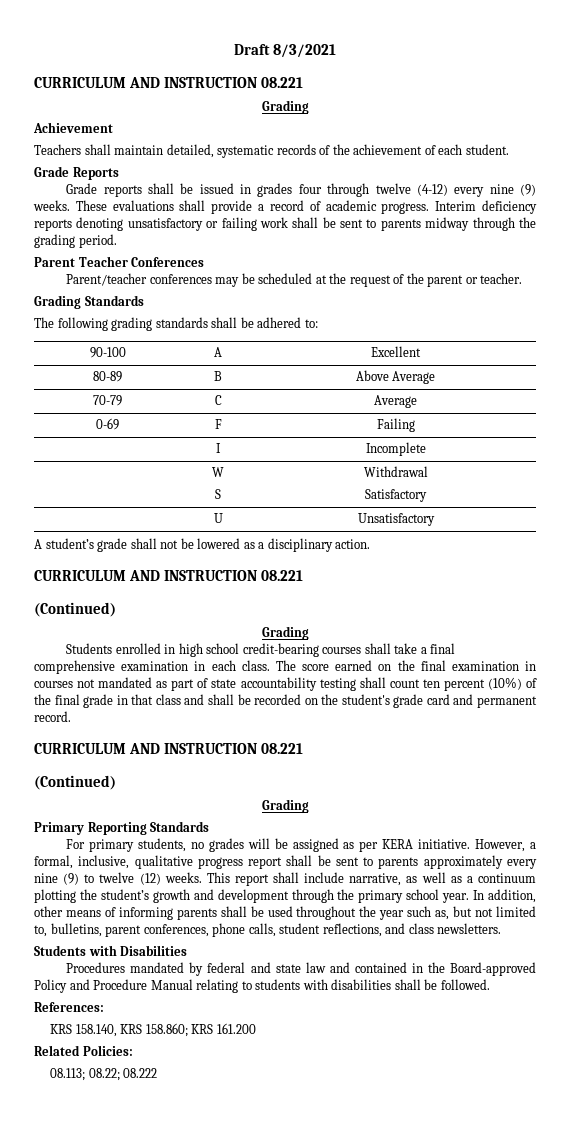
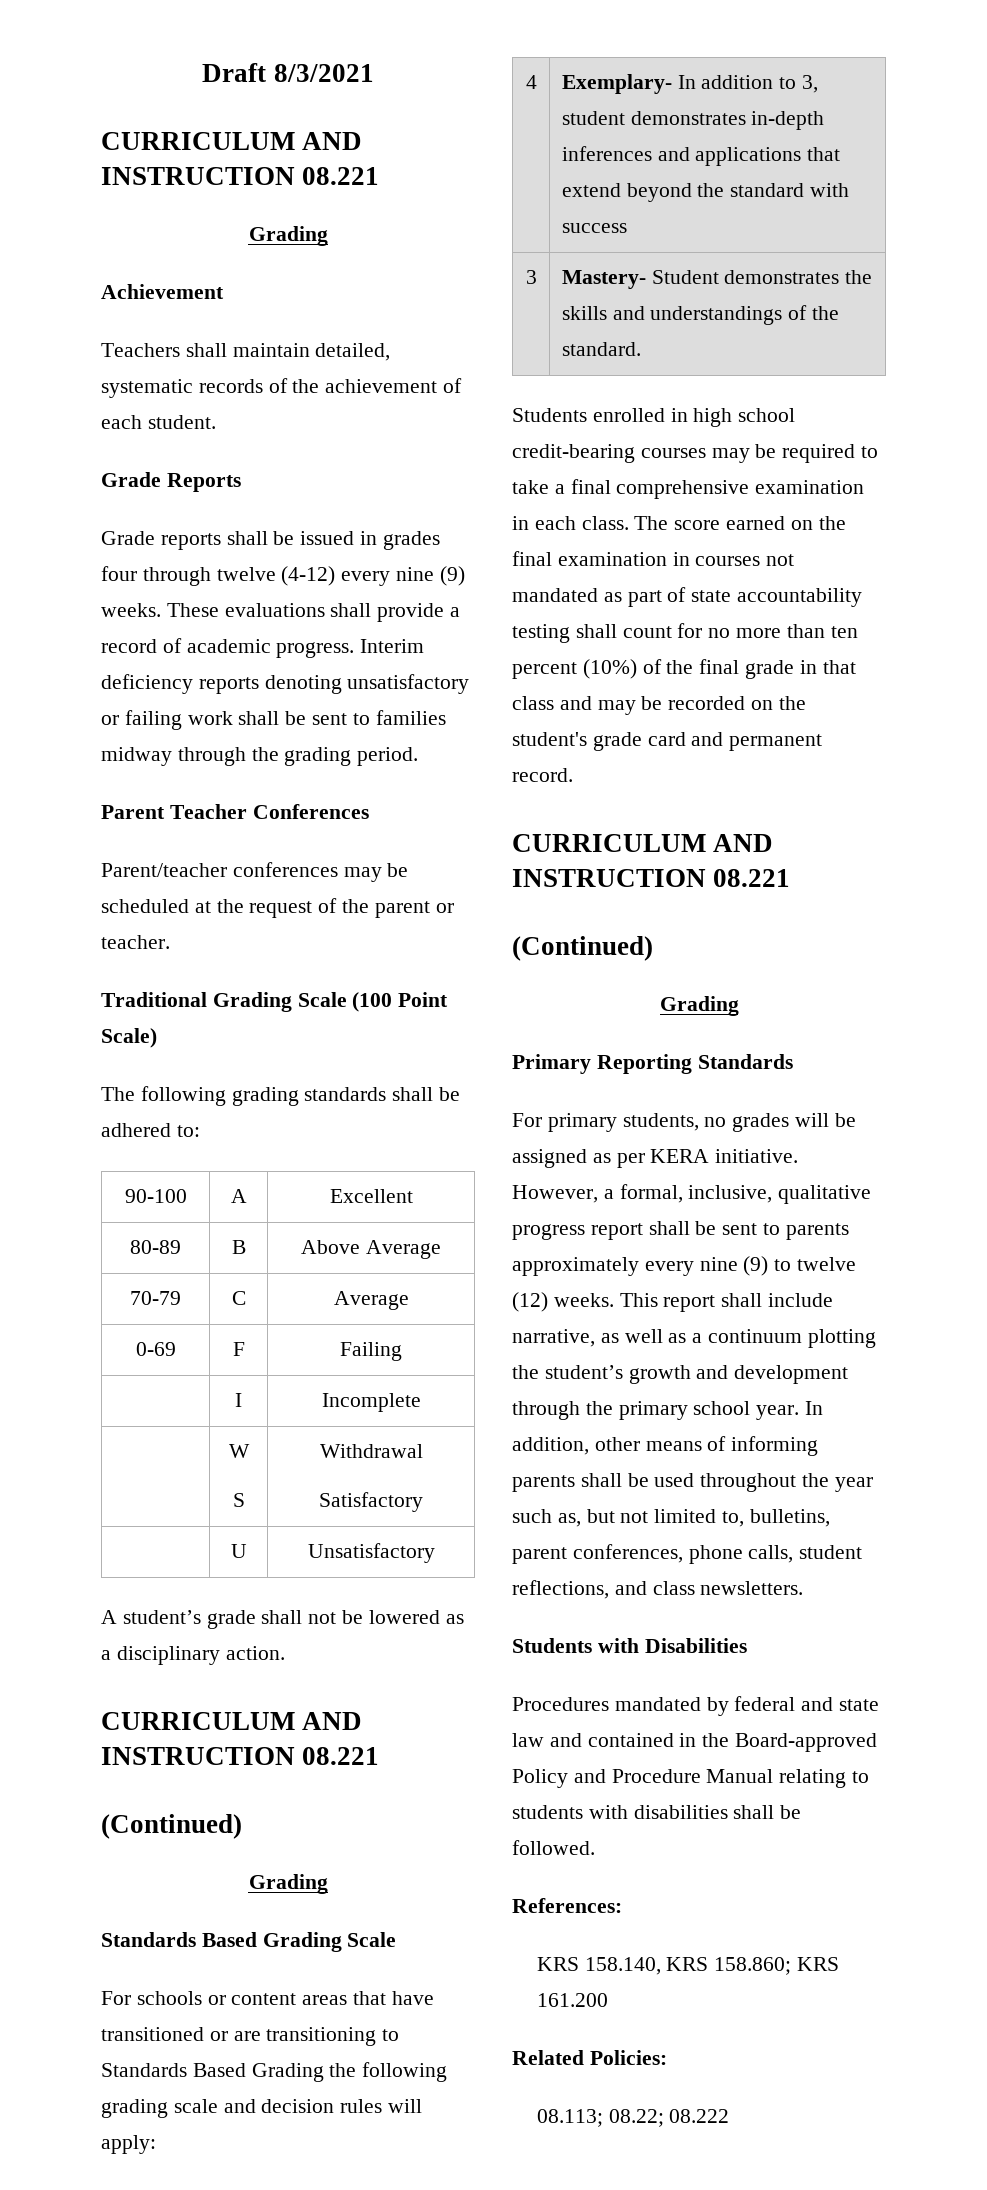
[380,219,421,231] parents -> [375,710,446,725] families
[34,295,144,309] Grading Standards -> [101,992,449,1012] [101,1028,157,1048] Traditional Grading Scale (100 Point Scale)
(309, 633) none -> [101,1932,397,1952] [101,1991,434,2005] [101,2027,400,2046] [101,2062,448,2082] [101,2099,423,2118] [101,2135,156,2154] [525,75,537,89] [561,74,818,94] [561,111,825,130] [561,146,841,166] [561,183,849,202] [561,223,627,233] [525,270,537,284] [561,270,873,289] [561,305,839,325] [561,342,641,356] // Standards Based Grading Scale // For schools or content areas that have transitioned or are transitioning to Standards Based Grading the following grading scale and decision rules will apply: // 4 | Exemplary- In addition to 3, student demonstrates in-depth inferences and applications that extend beyond the standard with success // 3 | Mastery- Student demonstrates the skills and understandings of the standard.
[364,643,391,654] shall -> [711,444,879,463] may be required to
(420, 683) none -> [677,623,825,638] for no more than
[207,694,234,705] shall -> [597,700,636,715] may

